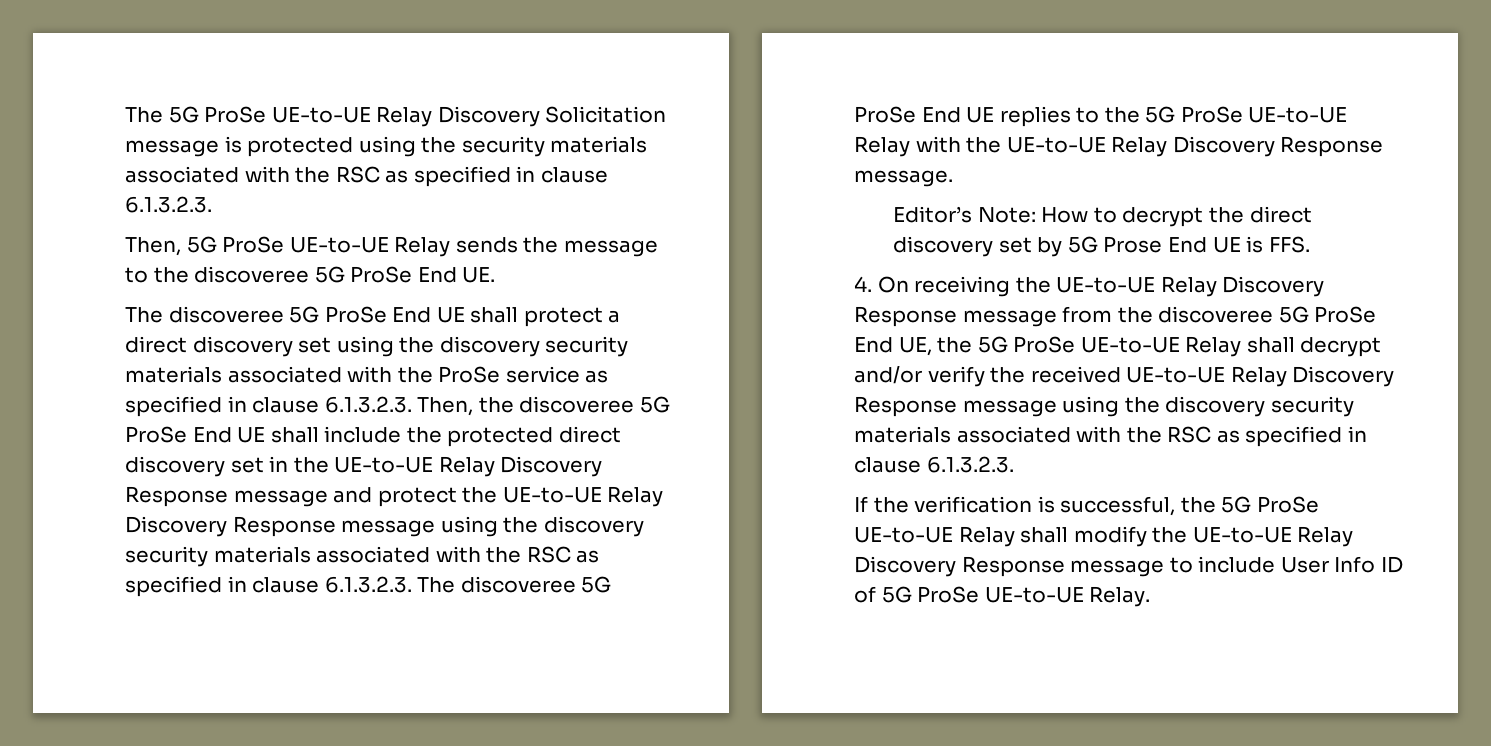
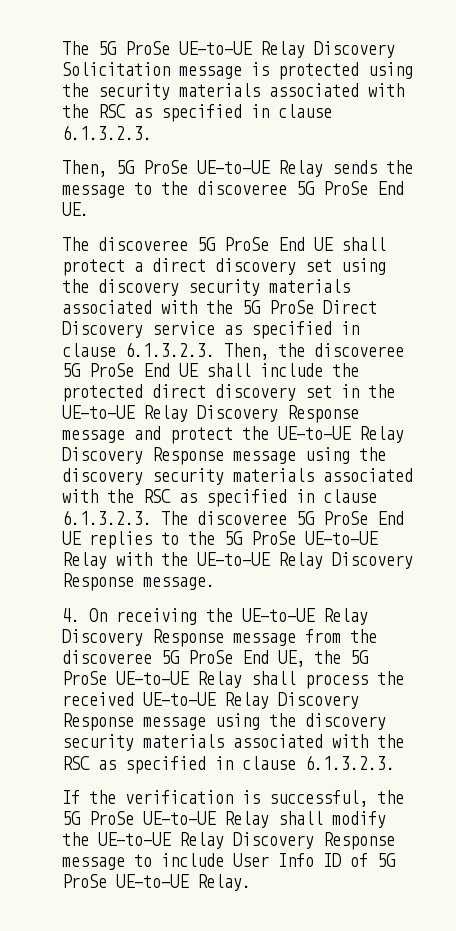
[438,366,501,383] ProSe -> [242,300,378,314] [62,321,144,338] 5G ProSe Direct Discovery
[893,206,1312,227] [893,236,1310,257] // Editor’s Note: How to decrypt the direct discovery set by 5G Prose End UE is FFS. -> (216, 583) none
[1300,337,1382,357] [854,366,985,387] decrypt and/or verify -> [305,674,369,689] process

